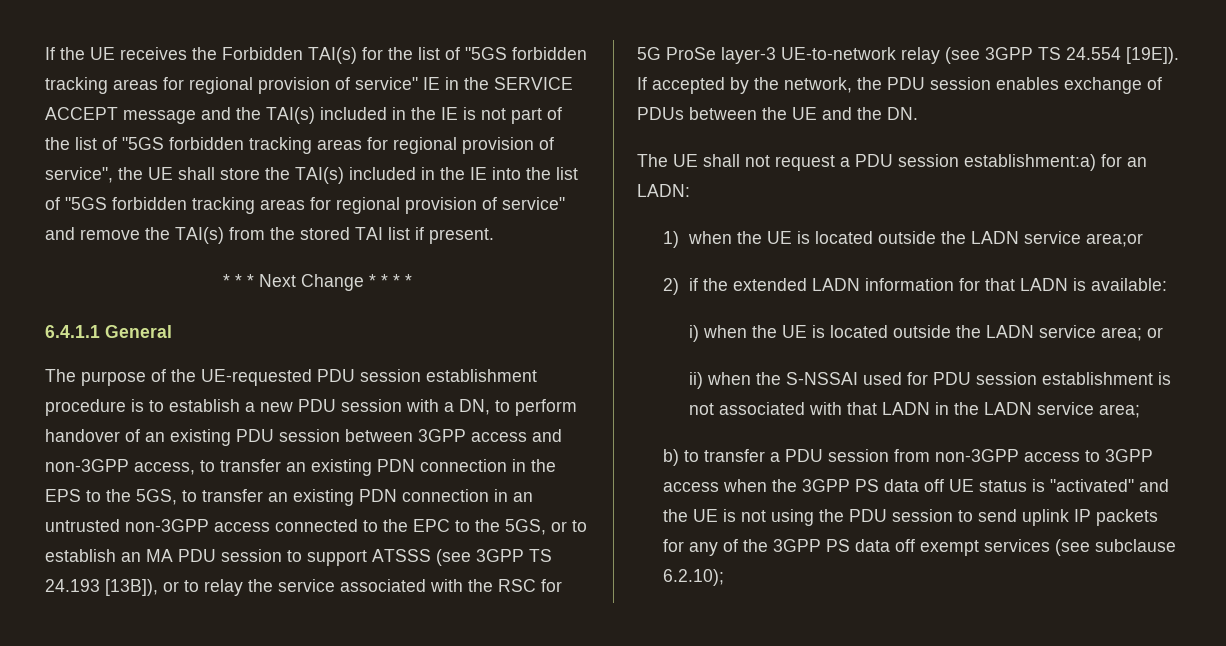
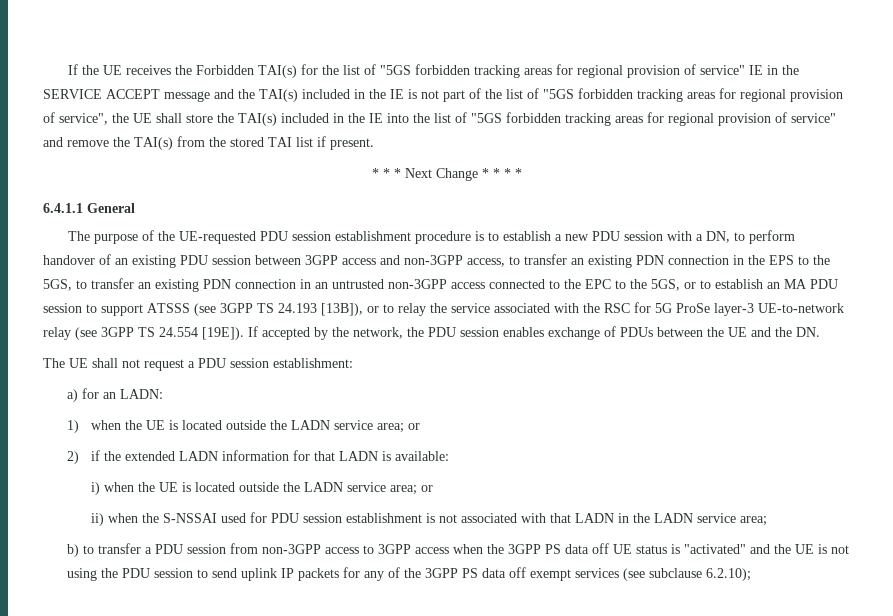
[964,154,1096,171] establishment:a) -> [273,358,353,368] [66,389,78,402] establishment: // a)
[1085,233,1143,247] area;or -> [376,423,420,433] area; or

